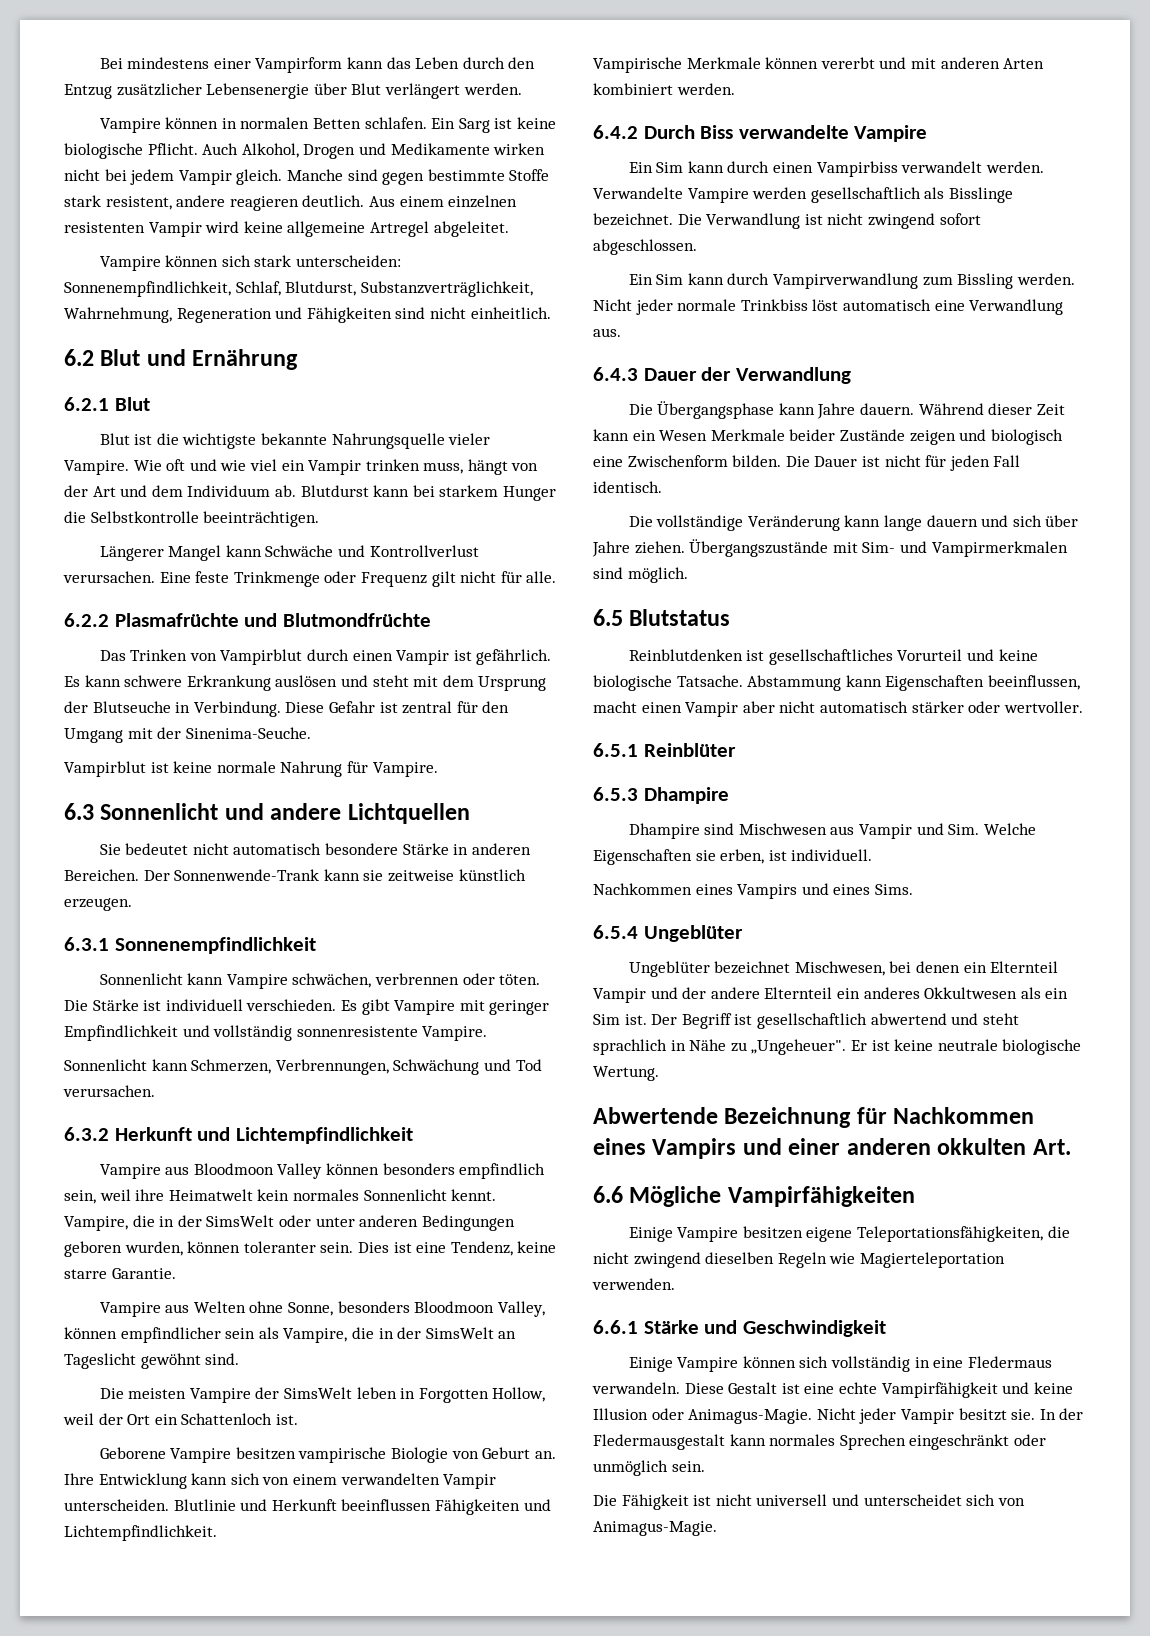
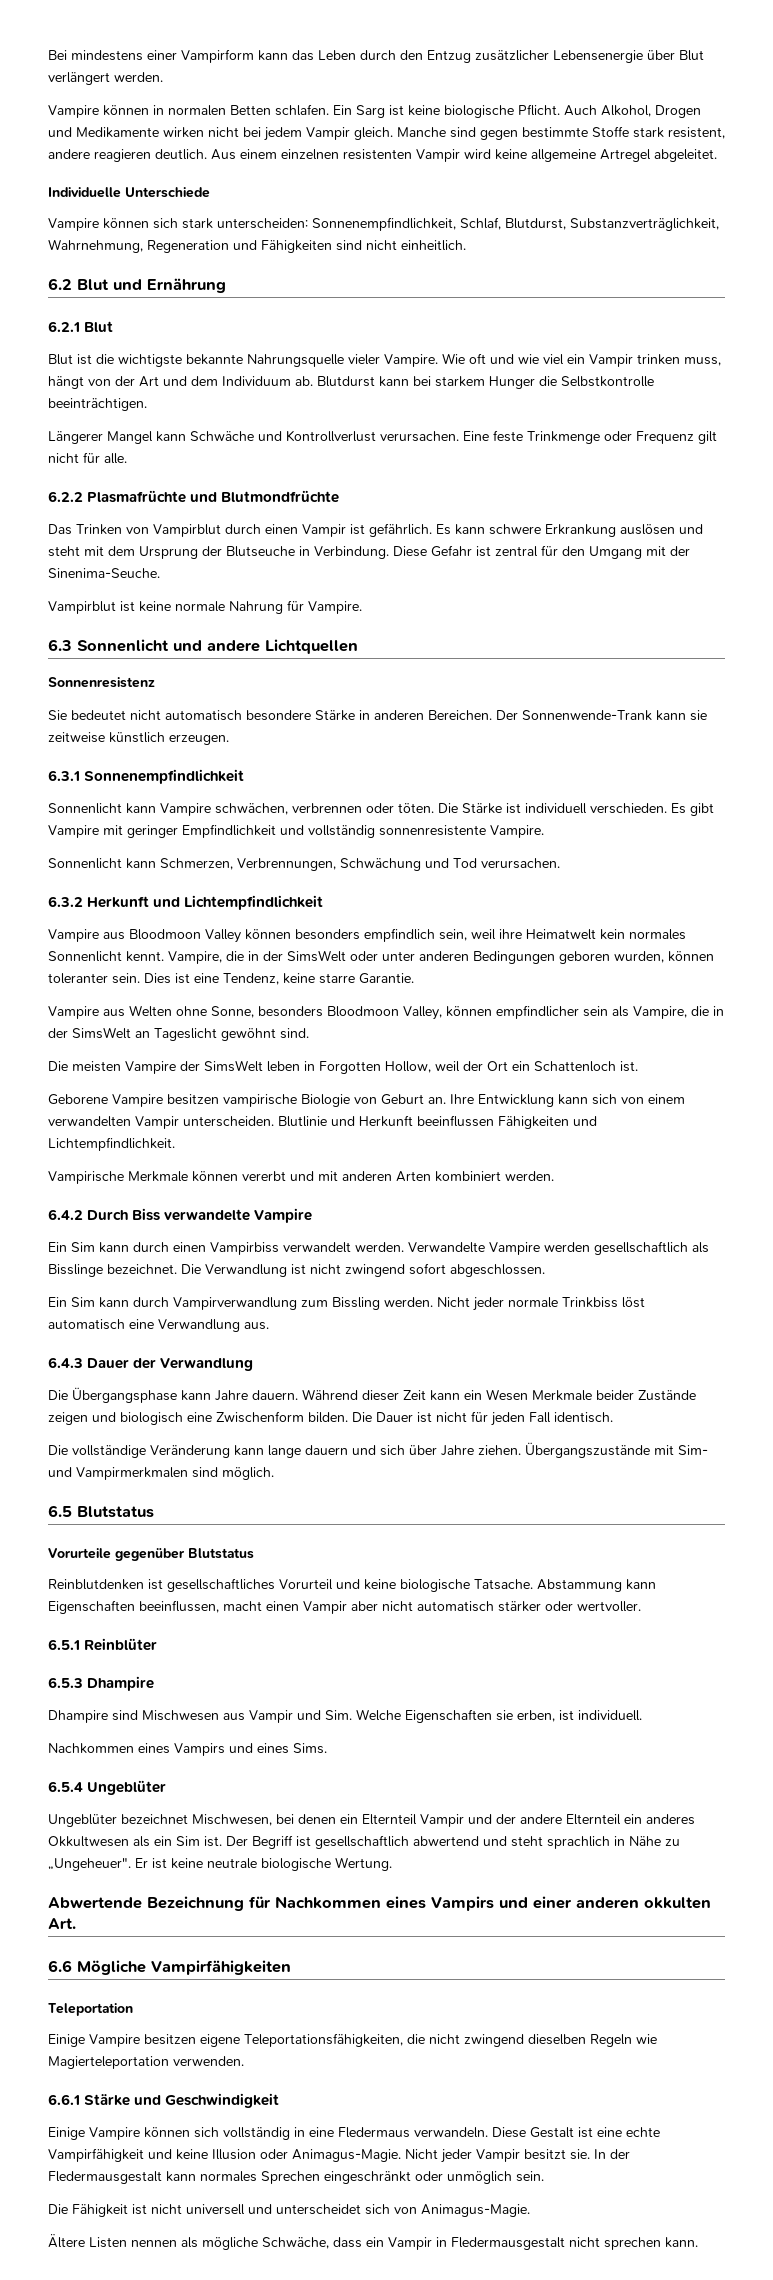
(509, 229) none -> [48,187,210,198] // Individuelle Unterschiede
(470, 813) none -> [48,677,155,688] // Sonnenresistenz
(731, 617) none -> [48,1548,254,1561] // Vorurteile gegenüber Blutstatus
(915, 1196) none -> [48,2003,133,2016] // Teleportation
(717, 1528) none -> [48,2234,698,2250] // Ältere Listen nennen als mögliche Schwäche, dass ein Vampir in Fledermausgestalt nicht sprechen kann.

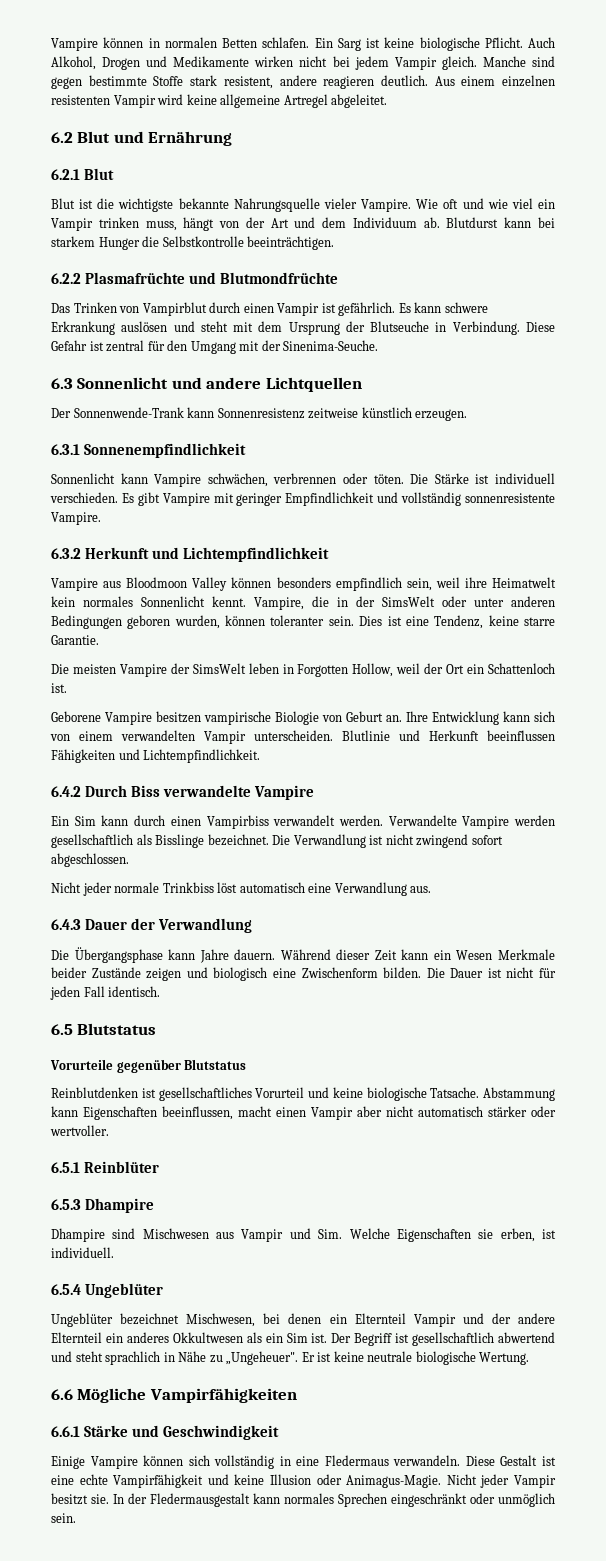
[48,49,704,63] [48,72,163,85] Bei mindestens einer Vampirform kann das Leben durch den Entzug zusätzlicher Lebensenergie über Blut verlängert werden. // -> (51, 44) none
[48,187,210,198] [48,217,719,231] [48,239,466,253] // Individuelle Unterschiede // Vampire können sich stark unterscheiden: Sonnenempfindlichkeit, Schlaf, Blutdurst, Substanzverträglichkeit, Wahrnehmung, Regeneration und Fähigkeiten sind nicht einheitlich. -> (388, 101) none
[48,430,717,444] [48,452,127,464] // Längerer Mangel kann Schwäche und Kontrollverlust verursachen. Eine feste Trinkmenge oder Frequenz gilt nicht für alle. -> (335, 243) none
[48,600,362,614] // Vampirblut ist keine normale Nahrung für Vampire. -> (379, 345) none
[48,677,155,688] [48,710,492,721] Sonnenresistenz // Sie bedeutet nicht automatisch besondere Stärke in anderen Bereichen. -> (362, 384) none
[690,710,707,721] sie -> [217,408,305,419] Sonnenresistenz
[48,858,560,871] // Sonnenlicht kann Schmerzen, Verbrennungen, Schwächung und Tod verursachen. -> (101, 518) none
[48,1005,724,1020] [48,1027,309,1041] // Vampire aus Welten ohne Sonne, besonders Bloodmoon Valley, können empfindlicher sein als Vampire, die in der SimsWelt an Tageslicht gewöhnt sind. -> (99, 640) none
[48,1171,554,1184] // Vampirische Merkmale können vererbt und mit anderen Arten kombiniert werden. -> (261, 756) none
[48,1297,433,1310] Ein Sim kann durch Vampirverwandlung zum Bissling werden. -> (129, 860) none
[48,1442,708,1458] [48,1467,274,1480] // Die vollständige Veränderung kann lange dauern und sich über Jahre ziehen. Übergangszustände mit Sim- und Vampirmerkmalen sind möglich. -> (161, 991) none
[48,1743,327,1756] // Nachkommen eines Vampirs und eines Sims. -> (114, 1252) none
[48,1896,711,1911] [48,1918,76,1929] [48,1960,291,1975] [48,2003,133,2016] [48,2033,657,2047] [48,2056,244,2069] Abwertende Bezeichnung für Nachkommen eines Vampirs und einer anderen okkulten Art. // 6.6 Mögliche Vampirfähigkeiten // Teleportation // Einige Vampire besitzen eigene Teleportationsfähigkeiten, die nicht zwingend dieselben Regeln wie Magierteleportation verwenden. -> [51,1388,297,1403] 6.6 Mögliche Vampirfähigkeiten
[48,2204,530,2217] [48,2234,698,2250] // Die Fähigkeit ist nicht universell und unterscheidet sich von Animagus-Magie. // Ältere Listen nennen als mögliche Schwäche, dass ein Vampir in Fledermausgestalt nicht sprechen kann. -> (76, 1518) none

